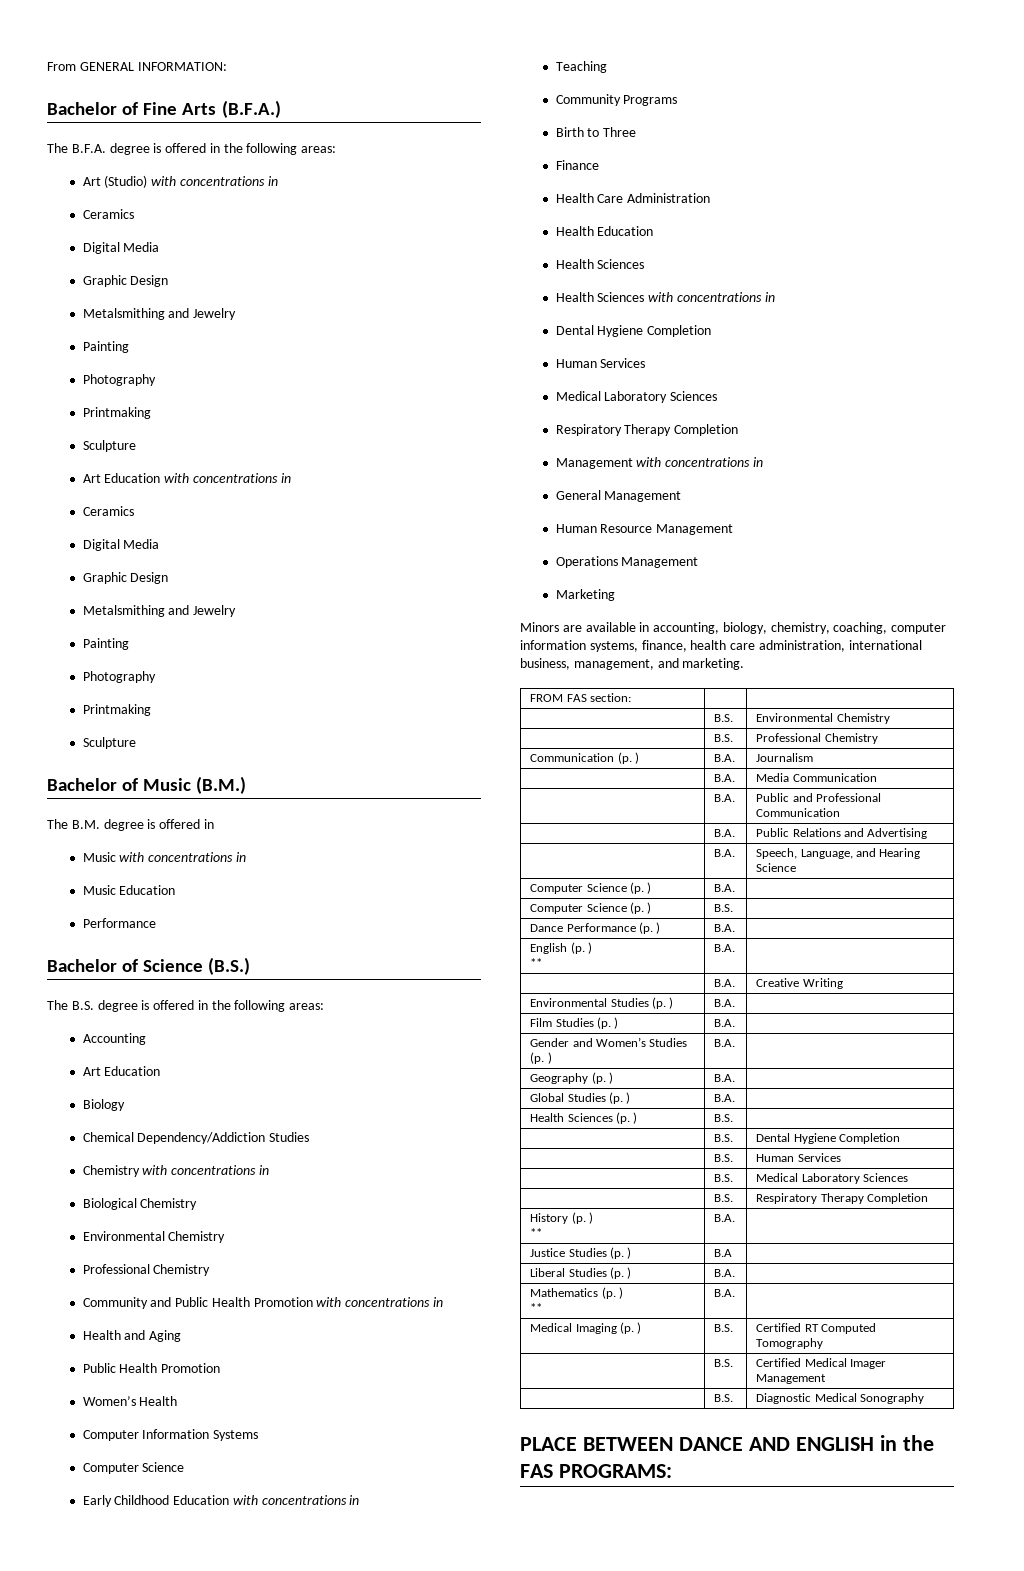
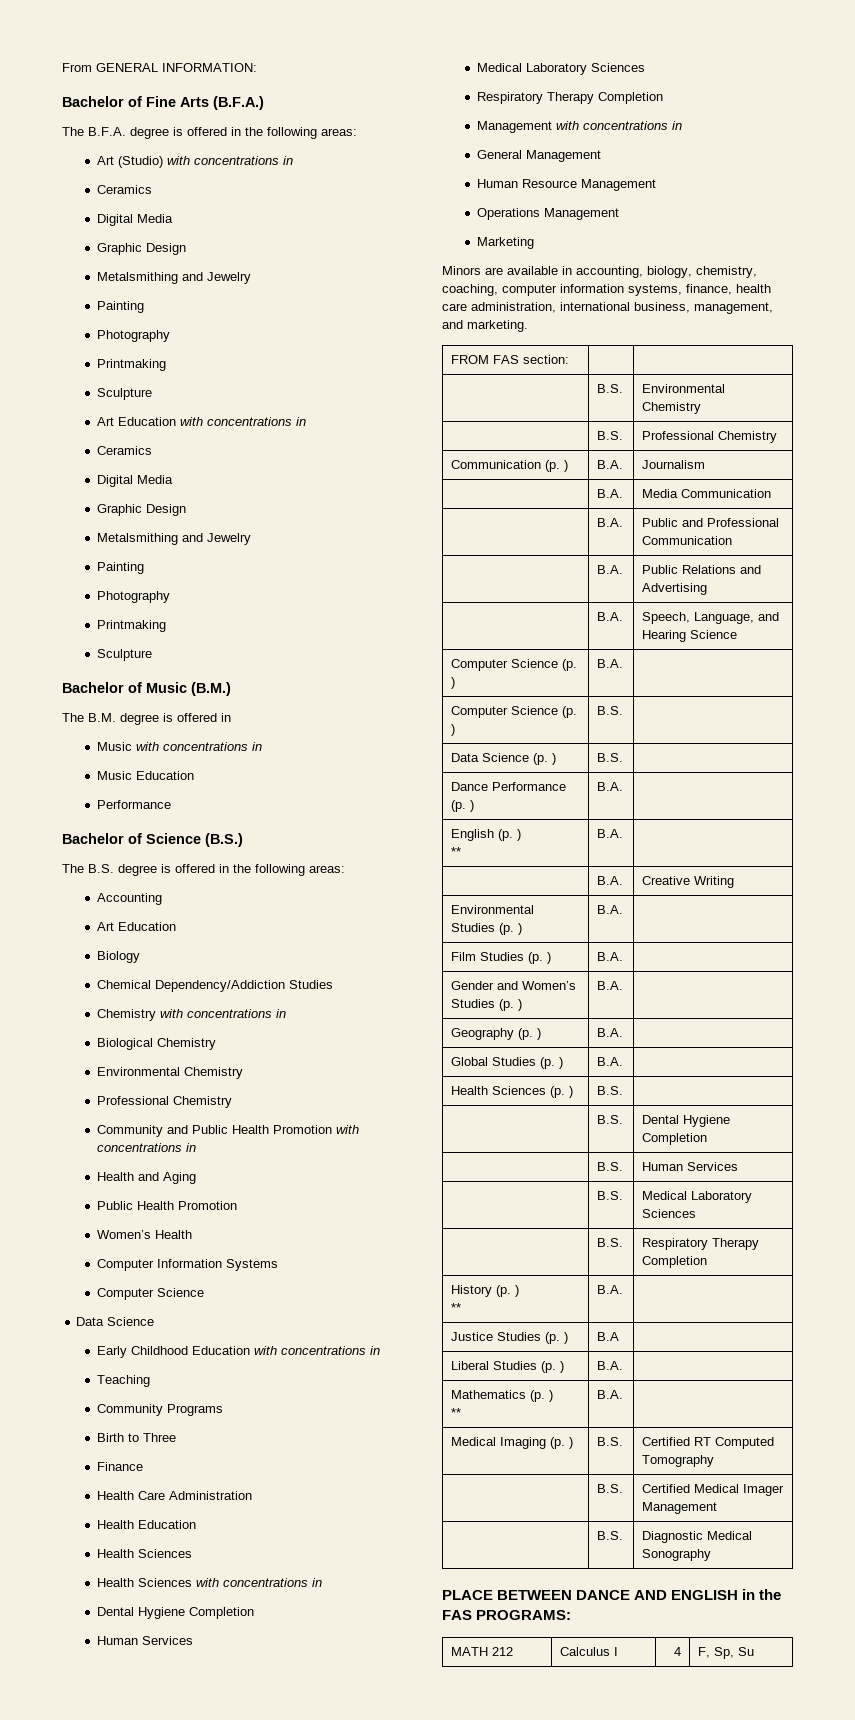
(185, 1467) none -> [76,1317,155,1326] // Data Science
(734, 908) none -> [450,753,556,765] [596,753,623,762] // Data Science (p. ) | B.S. |
(672, 1471) none -> [450,1647,513,1656] [559,1647,618,1656] [674,1647,682,1656] [697,1647,754,1659] // MATH 212 | Calculus I | 4 | F, Sp, Su

